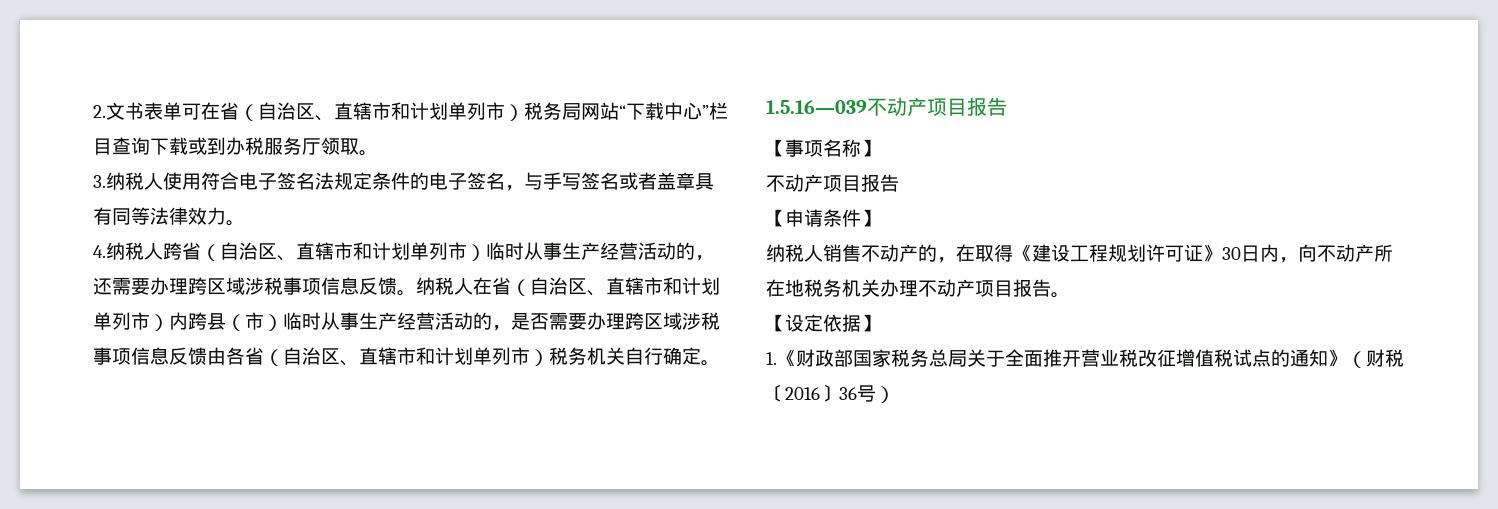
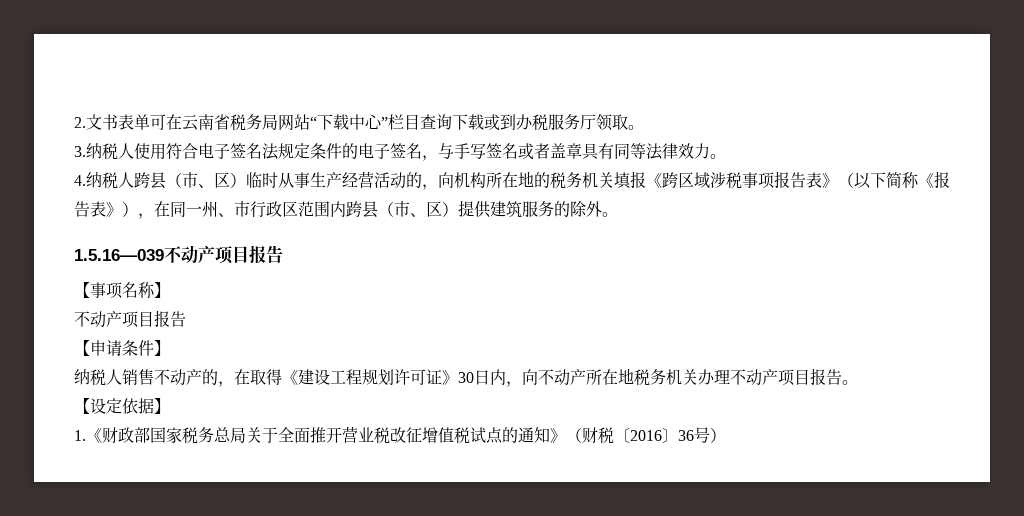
[220,102,524,121] 省（自治区、直辖市和计划单列市） -> [182,114,230,131] 云南省
[182,242,714,261] [93,277,720,296] [93,312,720,331] [93,347,701,366] 省（自治区、直辖市和计划单列市）临时从事生产经营活动的，还需要办理跨区域涉税事项信息反馈。纳税人在省（自治区、直辖市和计划单列市）内跨县（市）临时从事生产经营活动的，是否需要办理跨区域涉税事项信息反馈由各省（自治区、直辖市和计划单列市）税务机关自行确定 -> [150,171,950,190] [74,200,602,219] 县（市、区）临时从事生产经营活动的，向机构所在地的税务机关填报《跨区域涉税事项报告表》（以下简称《报告表》），在同一州、市行政区范围内跨县（市、区）提供建筑服务的除外

